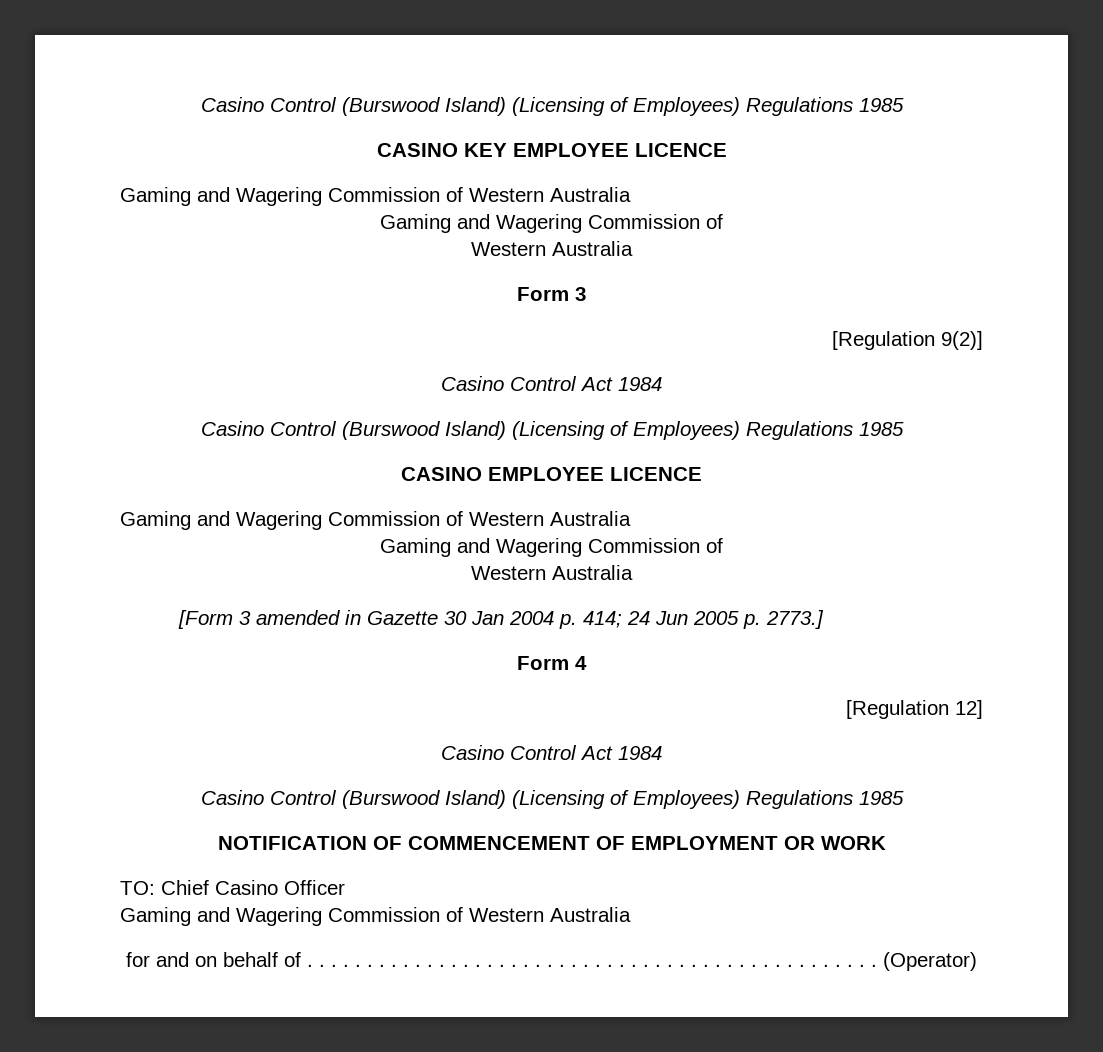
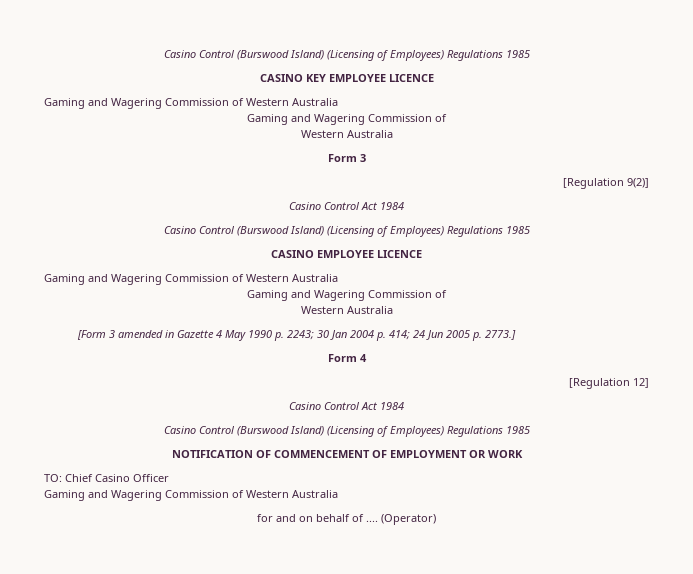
(438, 618) none -> [216,330,315,341] 4 May 1990 p. 2243;
[307,964,877,967] . . . . . . . . . . . . . . . . . . . . . . . . . . . . . . . . . . . . . . . . . . . . . . . . -> [366,520,378,522] ....

